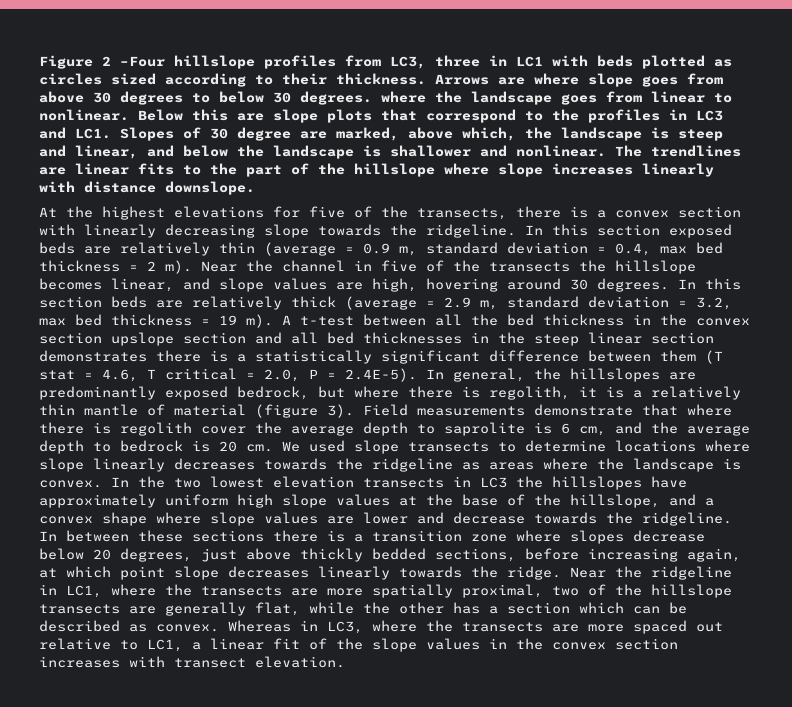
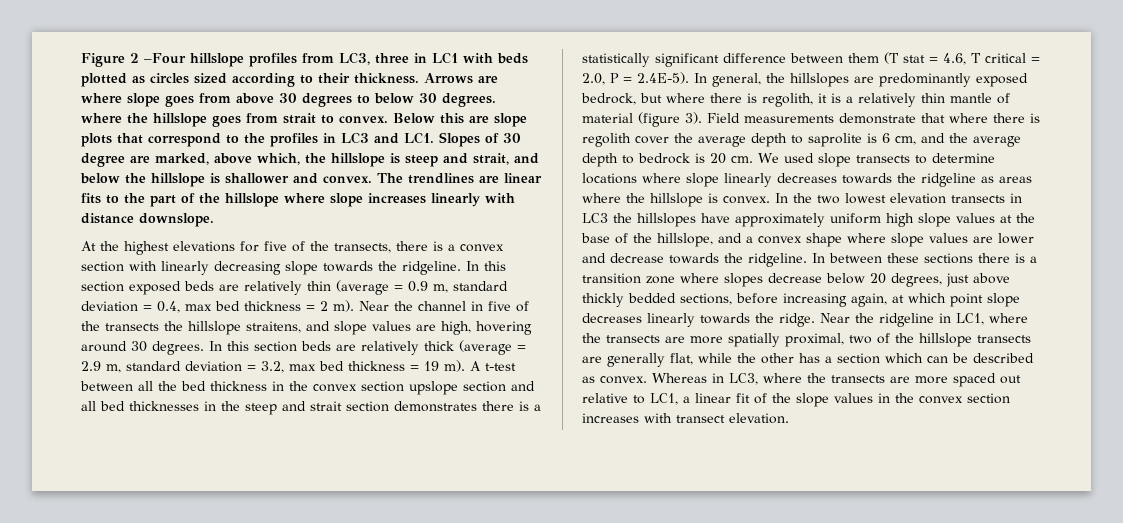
[471,91,732,105] [39,109,129,121] landscape goes from linear to nonlinear. -> [153,113,388,127] hillslope goes from strait to convex.
[561,127,642,141] landscape -> [331,153,385,167] hillslope
[75,145,138,159] linear, -> [473,153,509,165] strait,
[273,145,354,159] landscape -> [151,173,205,187] hillslope
[516,145,606,157] nonlinear. -> [323,176,372,183] convex.
[39,278,174,292] becomes linear, -> [246,321,301,333] straitens,
[588,332,642,344] linear -> [282,401,342,411] and strait
[633,458,714,472] landscape -> [650,193,703,207] hillslope

